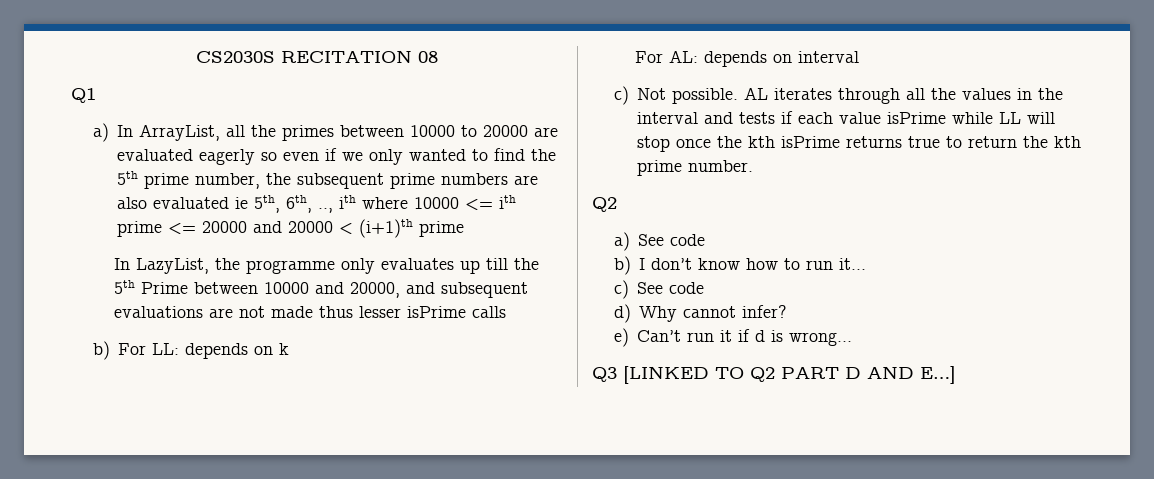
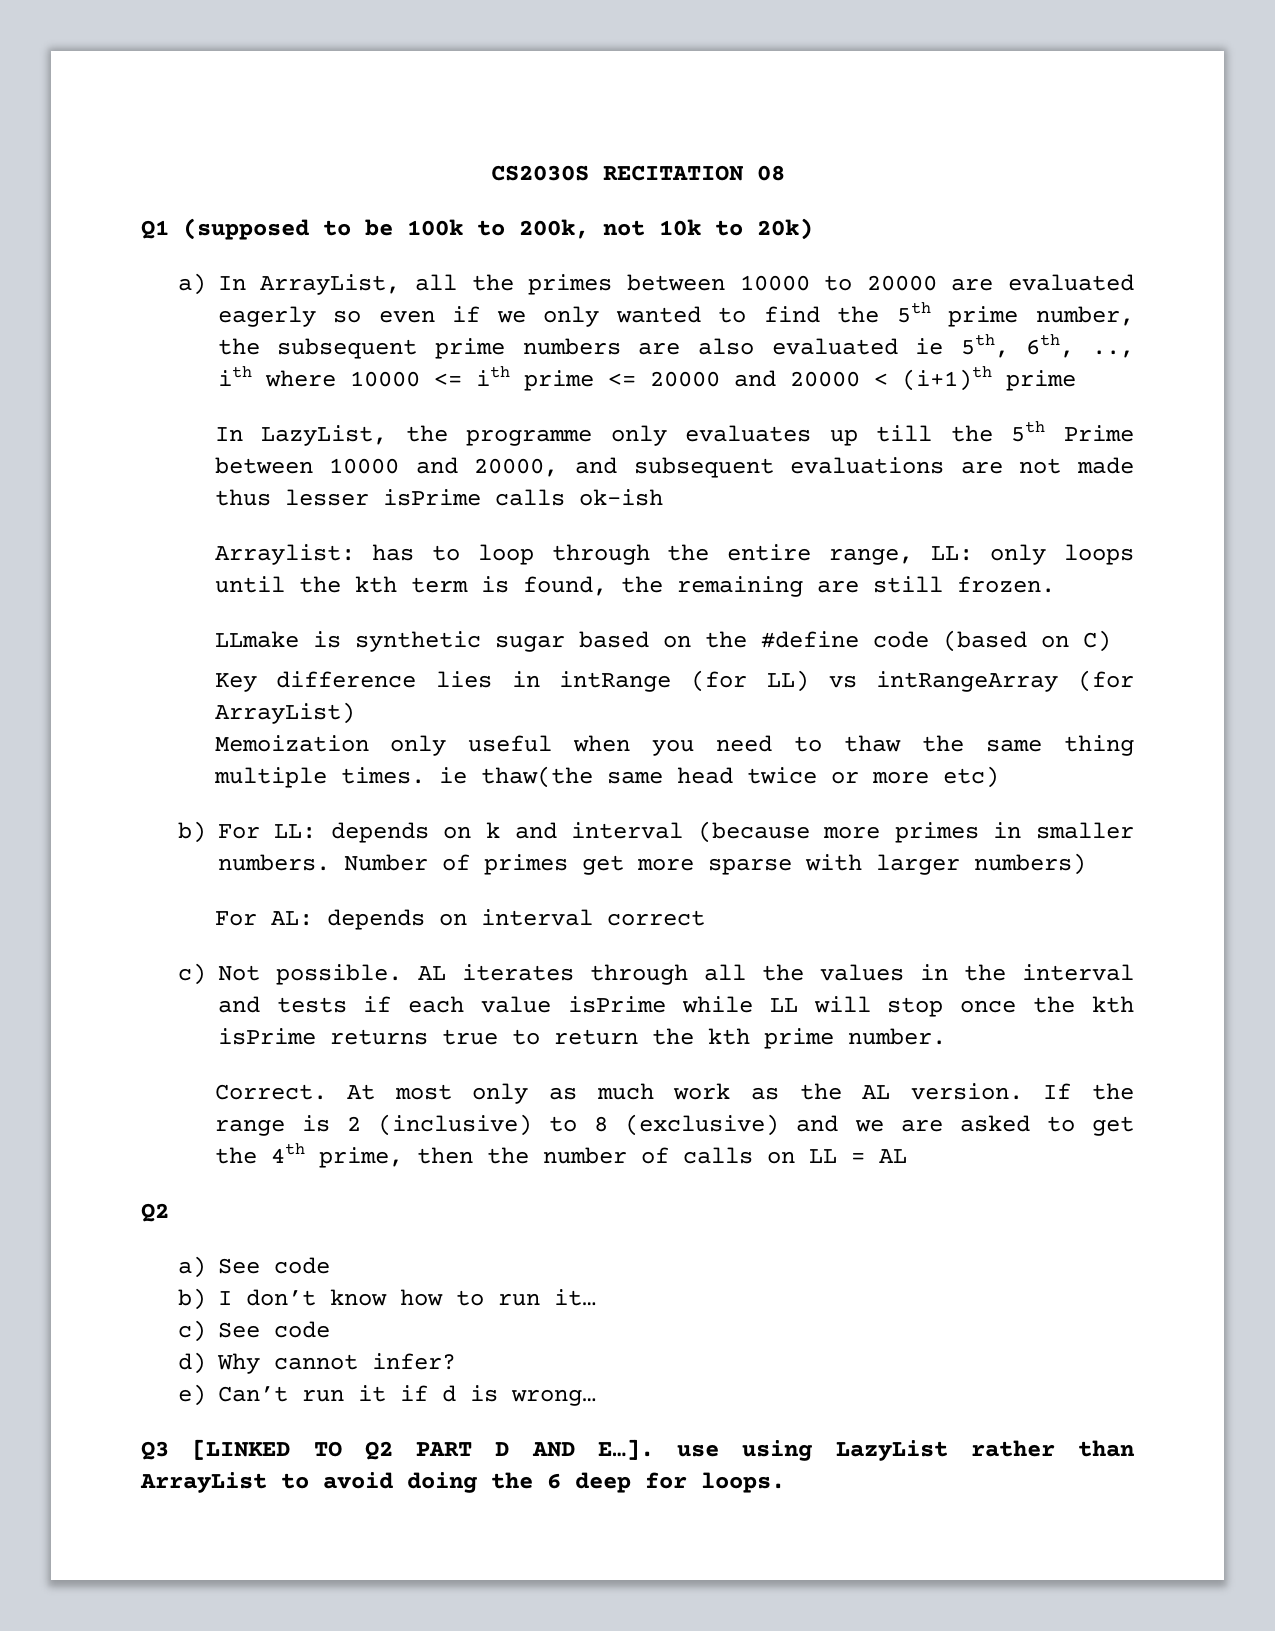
(96, 95) none -> [183,218,813,240] (supposed to be 100k to 200k, not 10k to 20k)
(507, 312) none -> [578,489,663,506] [214,544,1134,565] [214,576,1055,597] [214,630,1111,652] [214,670,1134,692] [214,702,355,724] [214,735,1135,756] [213,766,999,788] ok-ish // Arraylist: has to loop through the entire range, LL: only loops until the kth term is found, the remaining are still frozen. // LLmake is synthetic sugar based on the #define code (based on C) // Key difference lies in intRange (for LL) vs intRangeArray (for ArrayList) // Memoization only useful when you need to thaw the same thing multiple times. ie thaw(the same head twice or more etc)
(290, 349) none -> [514,821,1134,843] [217,853,1086,875] and interval (because more primes in smaller numbers. Number of primes get more sparse with larger numbers)
(860, 57) none -> [606,910,705,926] correct
(754, 166) none -> [214,1083,1134,1104] [214,1114,1134,1136] [214,1143,907,1168] // Correct. At most only as much work as the AL version. If the range is 2 (inclusive) to 8 (exclusive) and we are asked to get the 4th prime, then the number of calls on LL = AL
[920,366,956,384] E…] -> [597,1439,1135,1461] [140,1472,785,1493] E…]. use using LazyList rather than ArrayList to avoid doing the 6 deep for loops.

